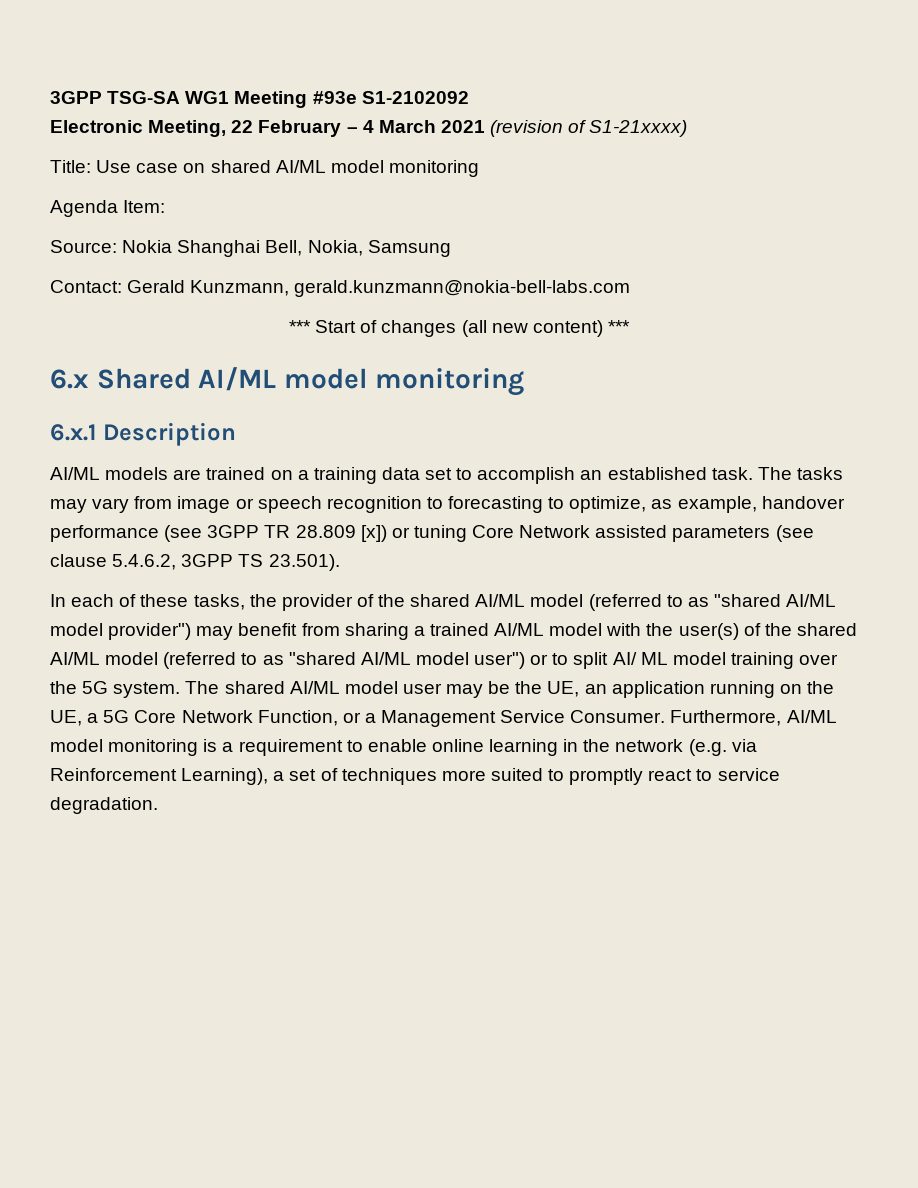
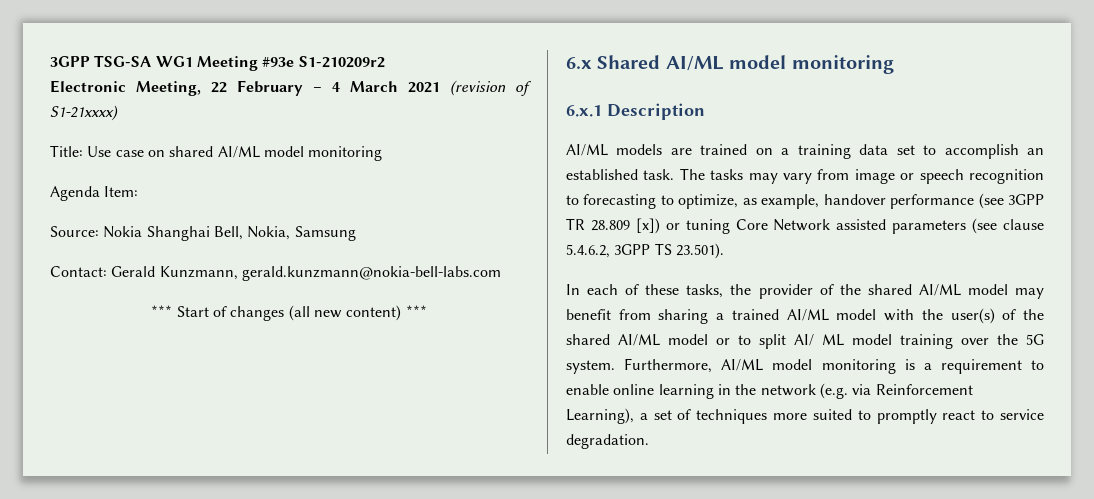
[361,91,469,104] S1-2102092 -> [298,56,385,68] S1-210209r2
[588,594,837,611] [50,623,192,640] (referred to as "shared AI/ML model provider") -> (1008, 289) none
[163,652,526,669] (referred to as "shared AI/ML model user") -> (708, 339) none
[185,681,835,698] [50,710,666,727] The shared AI/ML model user may be the UE, an application running on the UE, a 5G Core Network Function, or a Management Service Consumer. -> (615, 367) none

